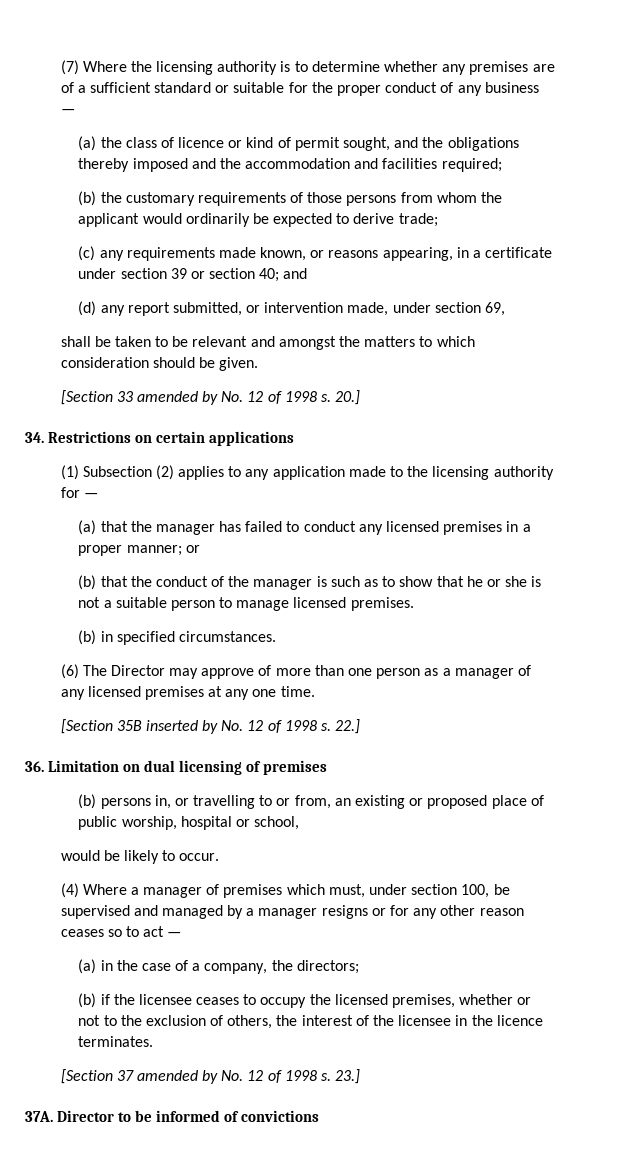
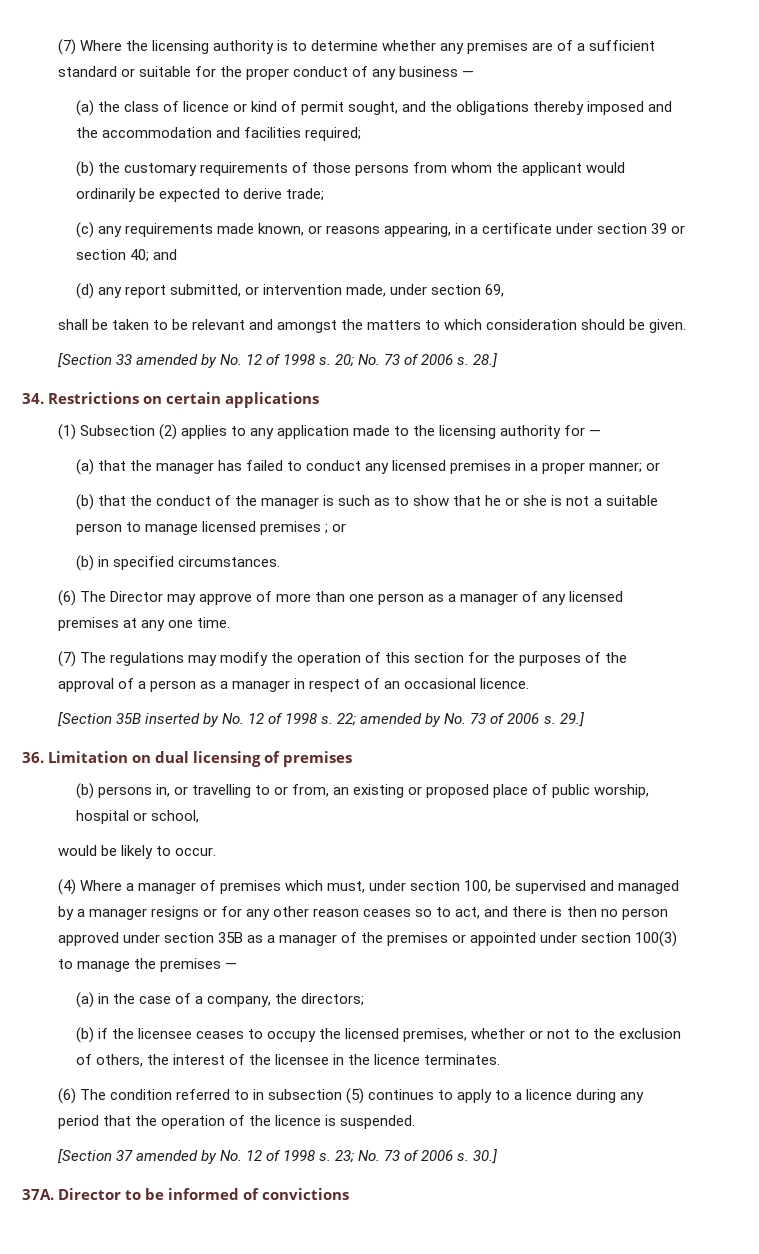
[335,390,361,405] 20.] -> [335,353,498,368] 20; No. 73 of 2006 s. 28.]
[350,597,414,611] premises. -> [259,521,346,535] premises ; or
(315, 691) none -> [57,651,628,667] [57,678,530,692] // (7) The regulations may modify the operation of this section for the purposes of the approval of a person as a manager in respect of an occasional licence.
[335,719,361,734] 22.] -> [337,712,584,727] 22; amended by No. 73 of 2006 s. 29.]
[143,926,165,937] act -> [455,906,668,920] [57,931,678,947] [57,958,221,972] act, and there is then no person approved under section 35B as a manager of the premises or appointed under section 100(3) to manage the premises
(154, 1041) none -> [57,1088,645,1104] [57,1115,416,1129] // (6) The condition referred to in subsection (5) continues to apply to a licence during any period that the operation of the licence is suspended.
[335,1069,361,1084] 23.] -> [335,1149,498,1164] 23; No. 73 of 2006 s. 30.]

